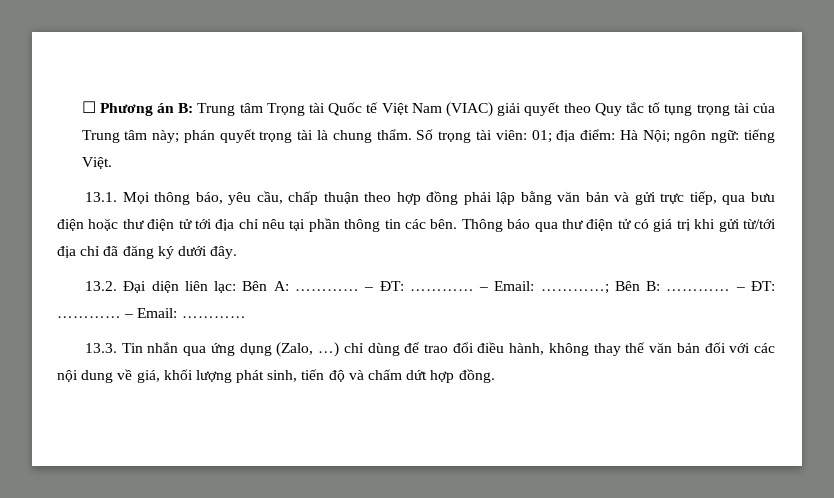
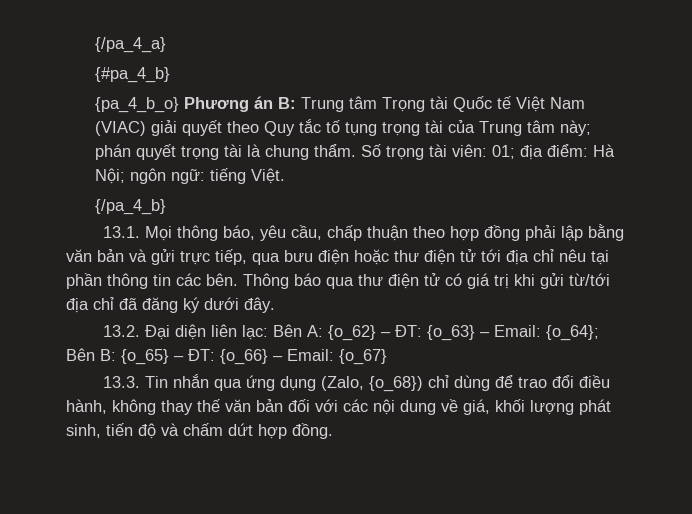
[81,101,96,113] ☐ -> [94,37,166,53] [94,67,170,83] [94,97,179,113] {/pa_4_a} // {#pa_4_b} // {pa_4_b_o}
(112, 163) none -> [94,199,166,215] // {/pa_4_b}
[294,281,609,294] ………… – ĐT: ………… – Email: …………; -> [327,325,599,341] {o_62} – ĐT: {o_63} – Email: {o_64};
[666,281,776,291] [57,308,246,318] ………… – ĐT: ………… – Email: ………… -> [121,349,387,365] {o_65} – ĐT: {o_66} – Email: {o_67}
[318,342,340,357] …) -> [368,376,423,392] {o_68})

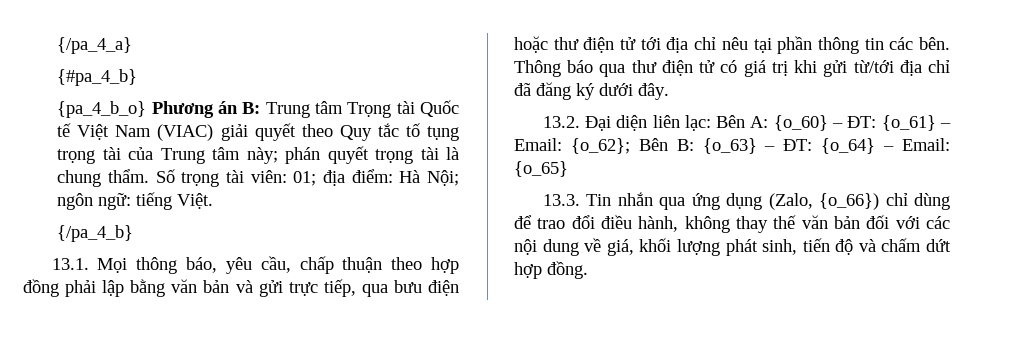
[327,325,599,341] [66,348,387,365] {o_62} – ĐT: {o_63} – Email: {o_64}; Bên B: {o_65} – ĐT: {o_66} – Email: {o_67} -> [773,115,951,131] [514,138,951,154] [514,161,568,177] {o_60} – ĐT: {o_61} – Email: {o_62}; Bên B: {o_63} – ĐT: {o_64} – Email: {o_65}
[368,376,423,392] {o_68}) -> [819,193,880,210] {o_66})

